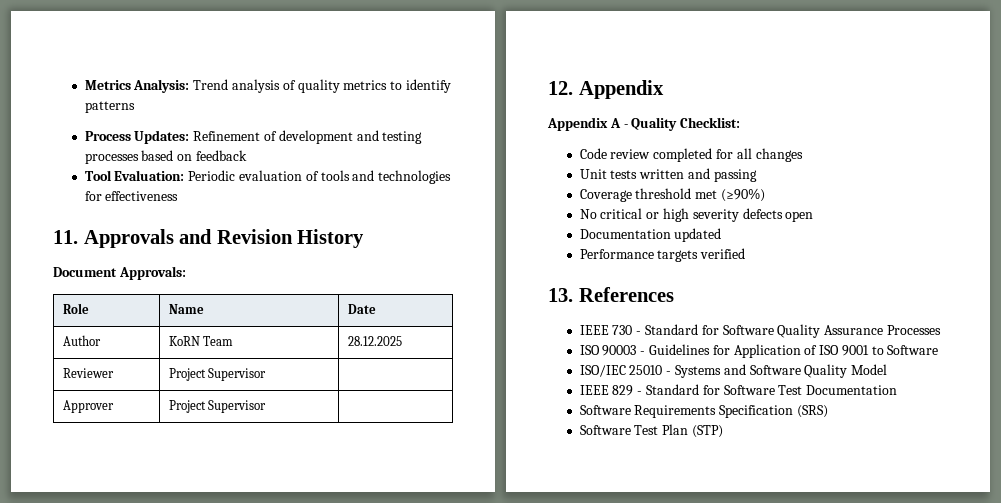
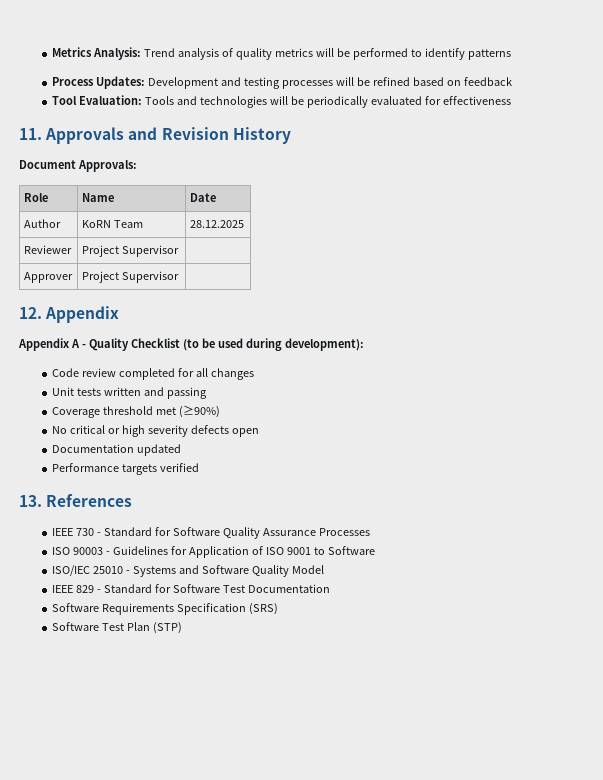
(388, 85) none -> [315,48,408,60] will be performed
[193,130,423,144] [84,153,139,164] Refinement of development and testing processes -> [148,77,410,89] Development and testing processes will be refined
[188,170,452,184] Periodic evaluation of tools and technologies -> [145,96,422,108] Tools and technologies will be periodically evaluated
[680,117,741,128] Checklist: -> [130,338,364,351] Checklist (to be used during development):

